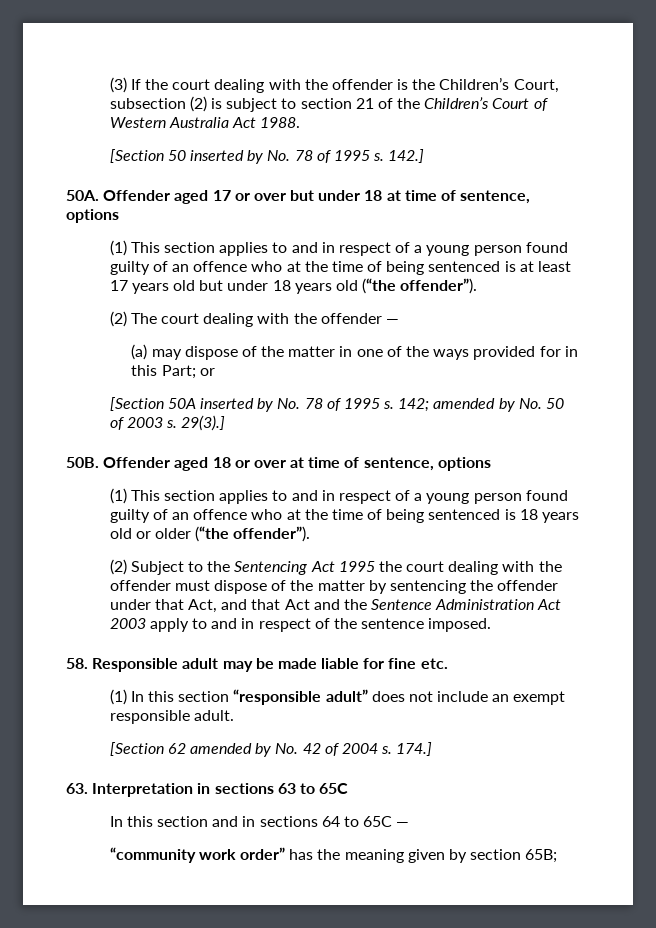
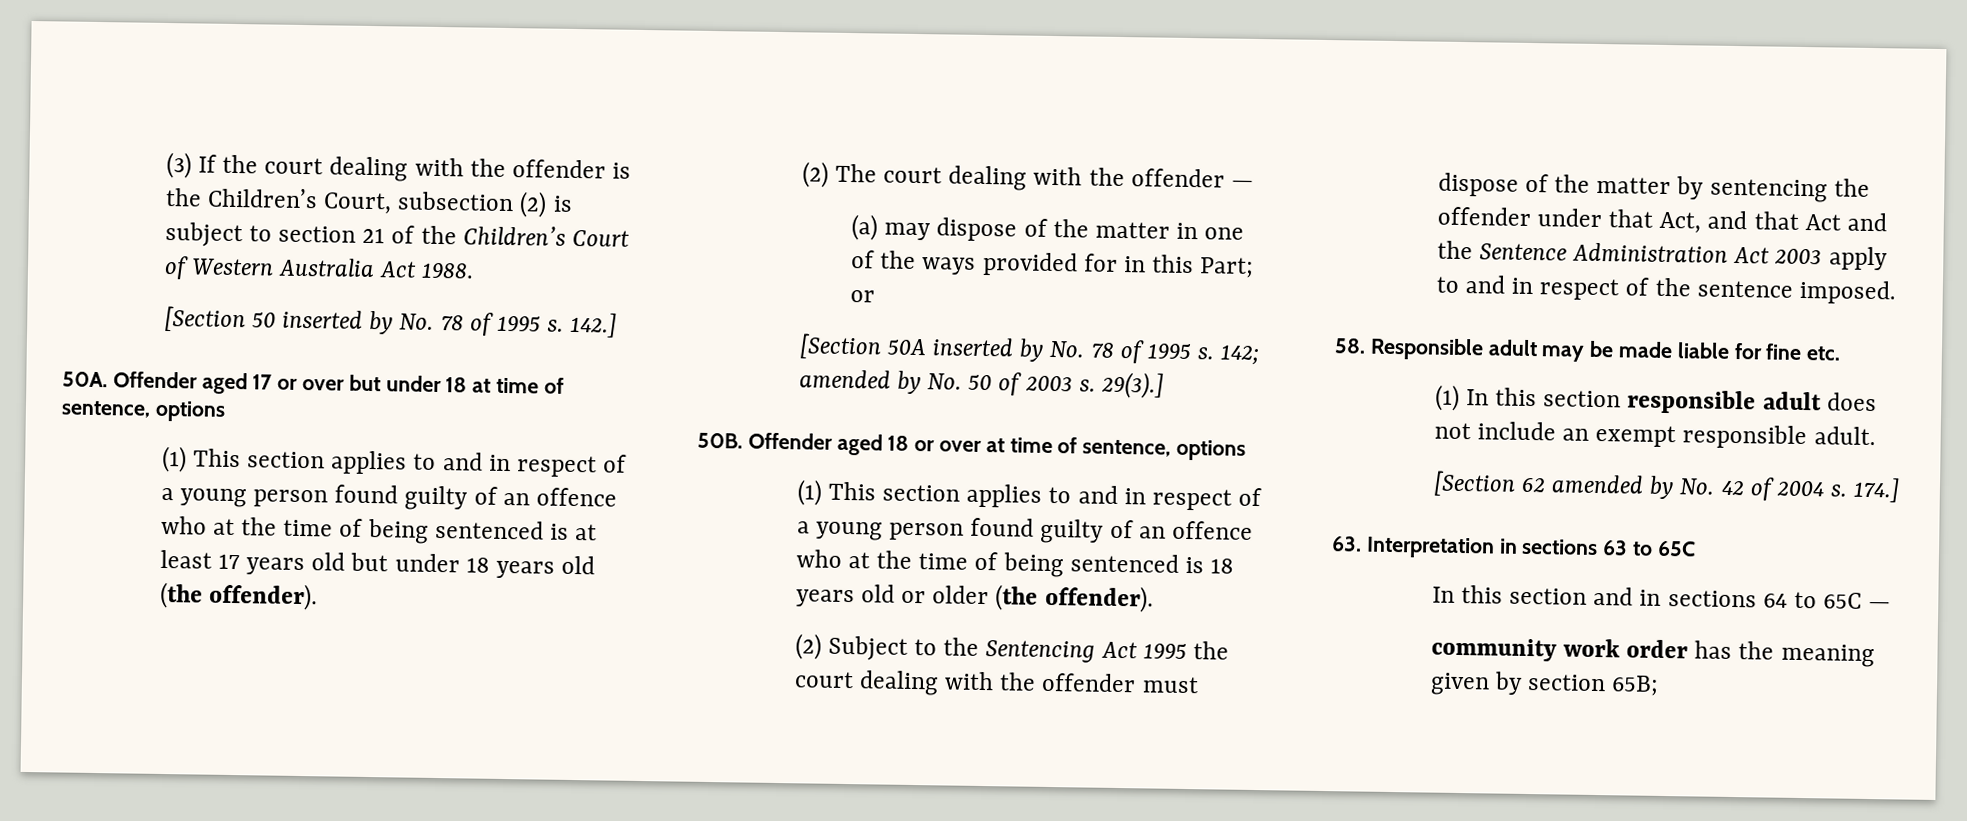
[362,278,478,294] (“the offender”). -> [159,581,318,611] (the offender).
[195,526,311,542] (“the offender”). -> [995,584,1154,613] (the offender).
[233,689,368,705] “responsible adult” -> [1627,389,1822,415] responsible adult
[109,847,285,863] “community work order” -> [1430,637,1689,662] community work order

